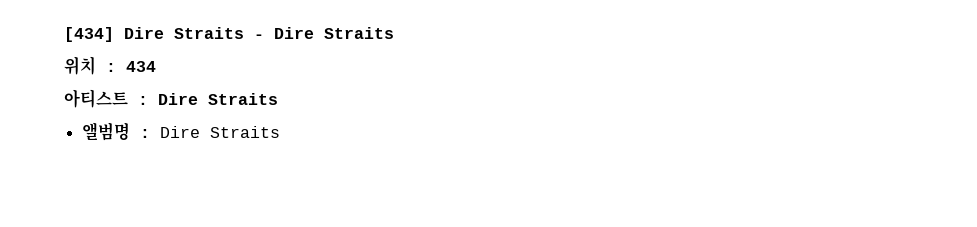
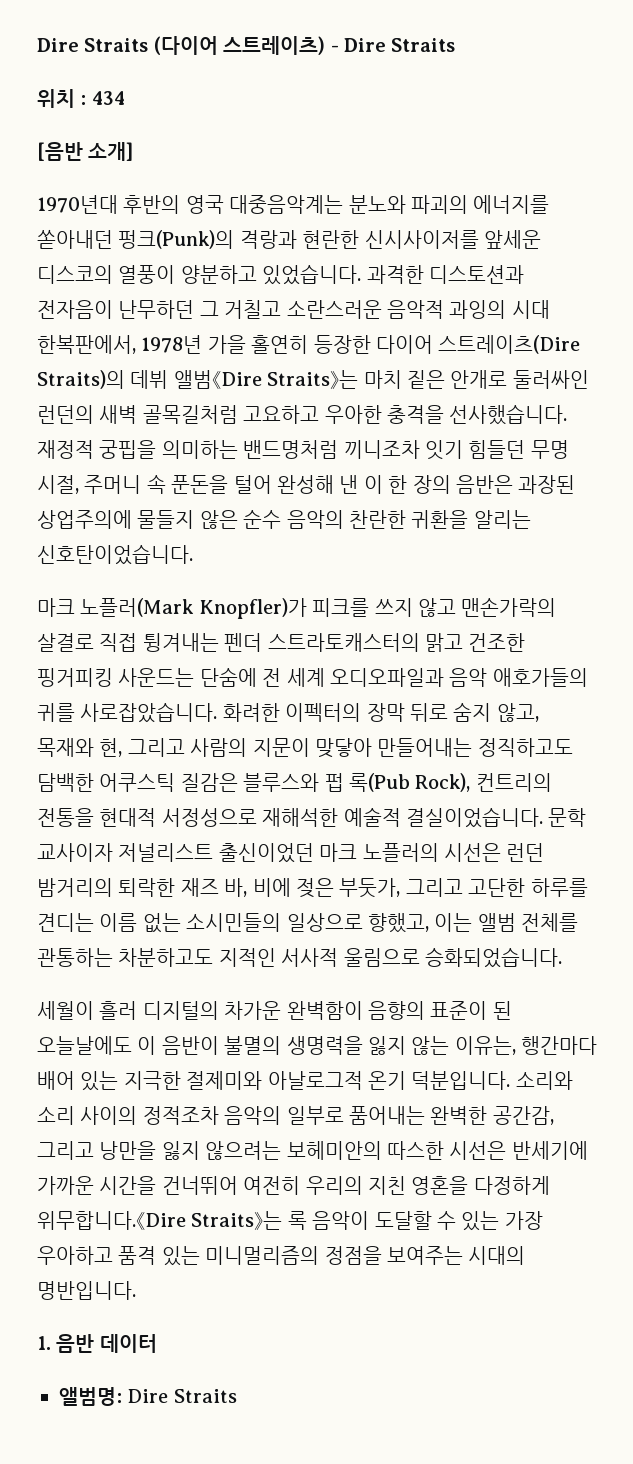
[64,27,244,42] [434] Dire Straits -> [37,36,326,55] Dire Straits (다이어 스트레이츠)
[64,89,278,108] [82,122,151,141] 아티스트 : Dire Straits // 앨범명 : -> [37,142,134,161] [37,195,550,214] [37,229,541,249] [37,264,524,285] [37,300,550,319] [37,335,581,354] [37,370,589,389] [37,404,568,425] [37,440,569,460] [37,474,576,494] [37,509,531,529] [37,544,193,565] [37,597,557,619] [37,633,526,652] [37,667,588,687] [37,702,539,723] [37,738,573,758] [37,773,552,792] [37,807,587,828] [37,843,545,863] [37,878,588,898] [37,913,579,933] [37,947,562,968] [37,1001,512,1020] [37,1036,598,1055] [37,1071,573,1091] [37,1106,554,1125] [37,1141,588,1160] [37,1176,550,1195] [37,1211,543,1231] [37,1246,526,1266] [37,1281,136,1300] [37,1334,157,1353] [59,1387,122,1406] [음반 소개] // 1970년대 후반의 영국 대중음악계는 분노와 파괴의 에너지를 쏟아내던 펑크(Punk)의 격랑과 현란한 신시사이저를 앞세운 디스코의 열풍이 양분하고 있었습니다. 과격한 디스토션과 전자음이 난무하던 그 거칠고 소란스러운 음악적 과잉의 시대 한복판에서, 1978년 가을 홀연히 등장한 다이어 스트레이츠(Dire Straits)의 데뷔 앨범《Dire Straits》는 마치 짙은 안개로 둘러싸인 런던의 새벽 골목길처럼 고요하고 우아한 충격을 선사했습니다. 재정적 궁핍을 의미하는 밴드명처럼 끼니조차 잇기 힘들던 무명 시절, 주머니 속 푼돈을 털어 완성해 낸 이 한 장의 음반은 과장된 상업주의에 물들지 않은 순수 음악의 찬란한 귀환을 알리는 신호탄이었습니다. // 마크 노플러(Mark Knopfler)가 피크를 쓰지 않고 맨손가락의 살결로 직접 튕겨내는 펜더 스트라토캐스터의 맑고 건조한 핑거피킹 사운드는 단숨에 전 세계 오디오파일과 음악 애호가들의 귀를 사로잡았습니다. 화려한 이펙터의 장막 뒤로 숨지 않고, 목재와 현, 그리고 사람의 지문이 맞닿아 만들어내는 정직하고도 담백한 어쿠스틱 질감은 블루스와 펍 록(Pub Rock), 컨트리의 전통을 현대적 서정성으로 재해석한 예술적 결실이었습니다. 문학 교사이자 저널리스트 출신이었던 마크 노플러의 시선은 런던 밤거리의 퇴락한 재즈 바, 비에 젖은 부둣가, 그리고 고단한 하루를 견디는 이름 없는 소시민들의 일상으로 향했고, 이는 앨범 전체를 관통하는 차분하고도 지적인 서사적 울림으로 승화되었습니다. // 세월이 흘러 디지털의 차가운 완벽함이 음향의 표준이 된 오늘날에도 이 음반이 불멸의 생명력을 잃지 않는 이유는, 행간마다 배어 있는 지극한 절제미와 아날로그적 온기 덕분입니다. 소리와 소리 사이의 정적조차 음악의 일부로 품어내는 완벽한 공간감, 그리고 낭만을 잃지 않으려는 보헤미안의 따스한 시선은 반세기에 가까운 시간을 건너뛰어 여전히 우리의 지친 영혼을 다정하게 위무합니다.《Dire Straits》는 록 음악이 도달할 수 있는 가장 우아하고 품격 있는 미니멀리즘의 정점을 보여주는 시대의 명반입니다. // 1. 음반 데이터 // 앨범명:

